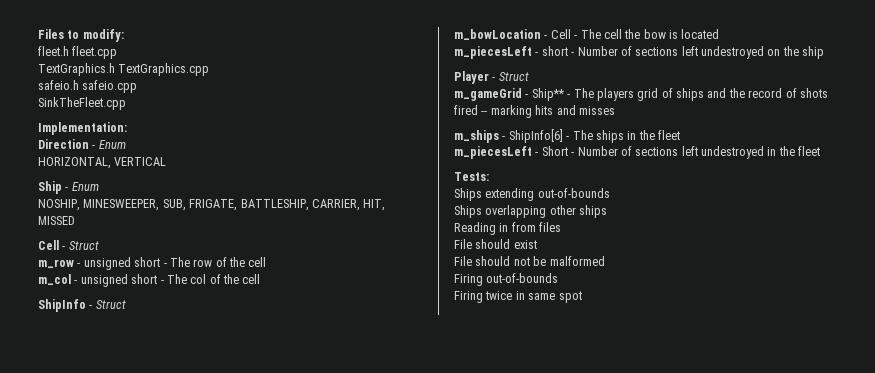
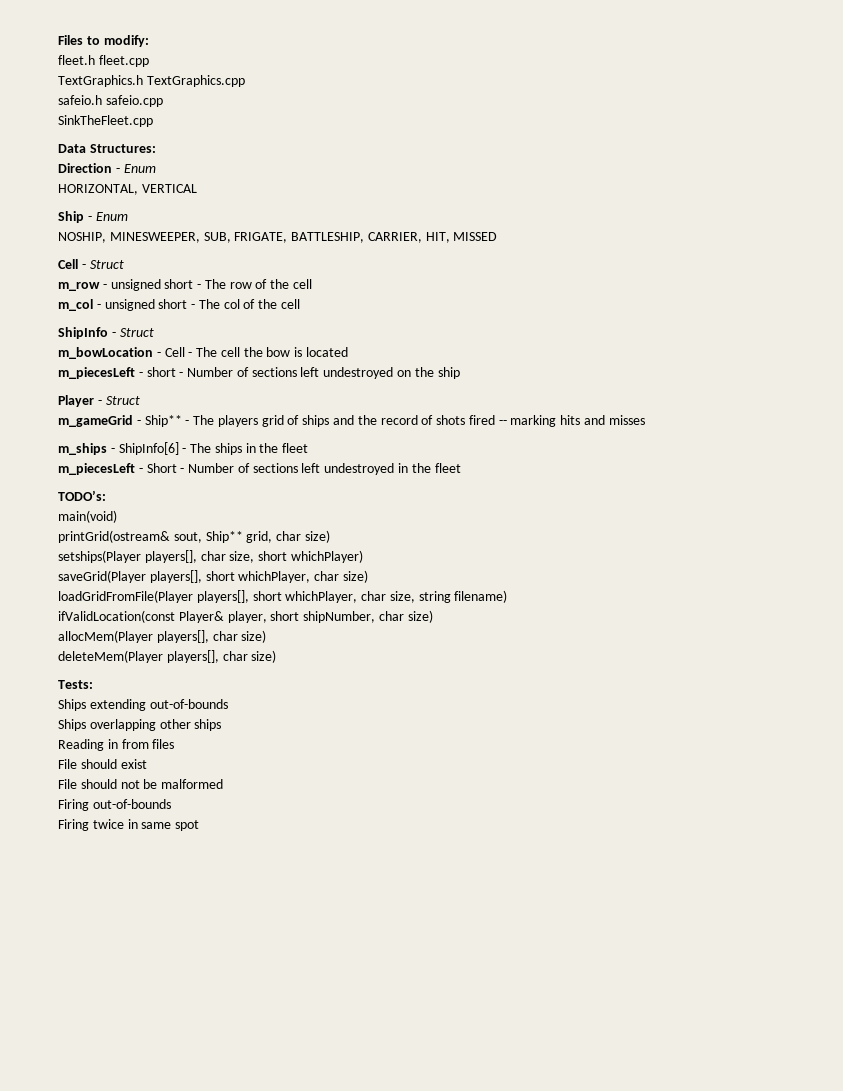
[38,122,127,135] Implementation: -> [58,144,156,153] Data Structures:
(821, 151) none -> [58,490,106,501] [58,510,117,523] [58,530,330,543] [58,550,363,563] [58,570,368,583] [58,590,508,603] [58,610,433,623] [58,630,267,643] [58,650,277,663] // TODO’s: // main(void) // printGrid(ostream& sout, Ship** grid, char size) // setships(Player players[], char size, short whichPlayer) // saveGrid(Player players[], short whichPlayer, char size) // loadGridFromFile(Player players[], short whichPlayer, char size, string filename) // ifValidLocation(const Player& player, short shipNumber, char size) // allocMem(Player players[], char size) // deleteMem(Player players[], char size)

